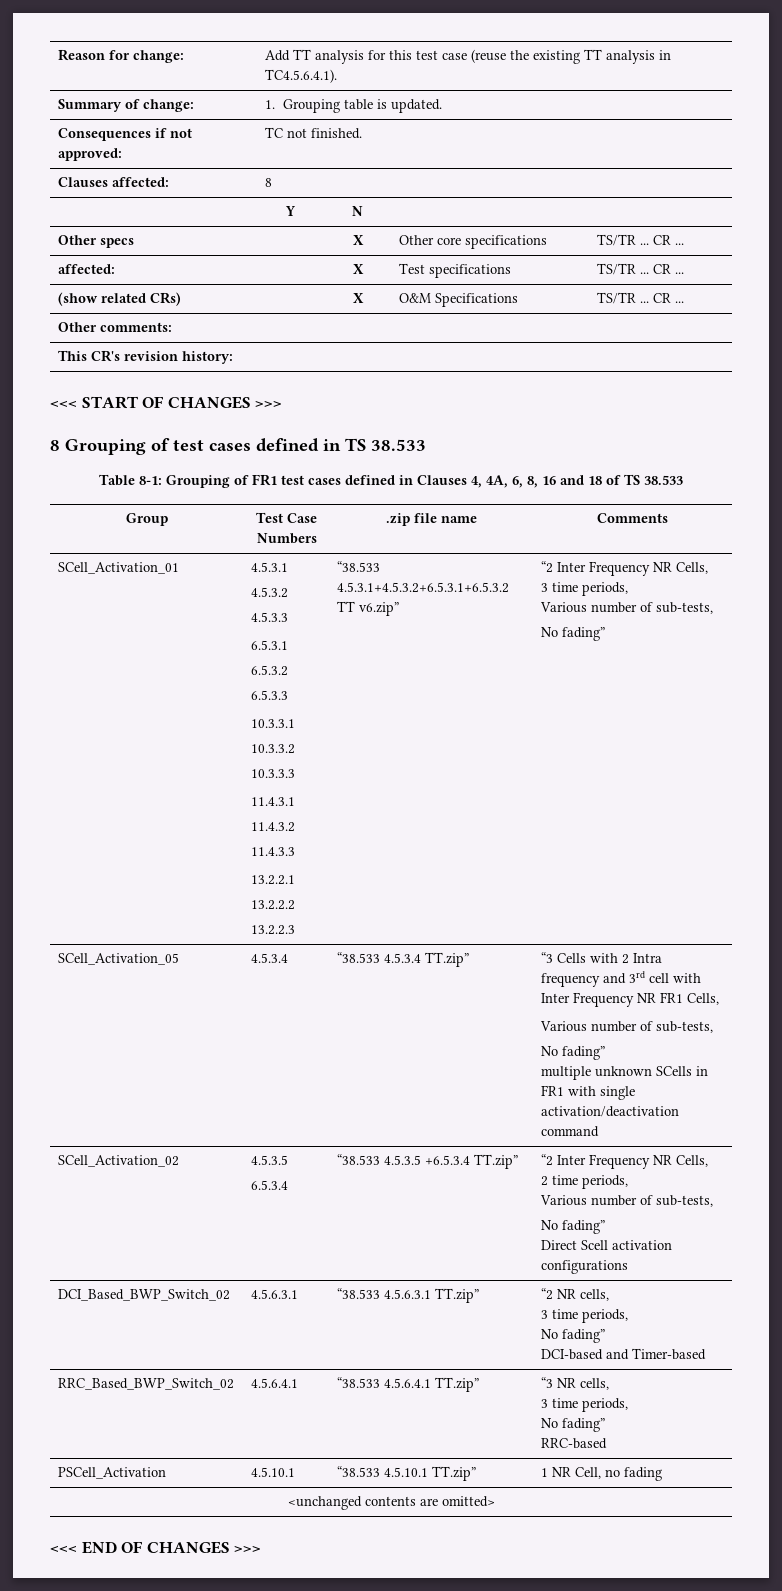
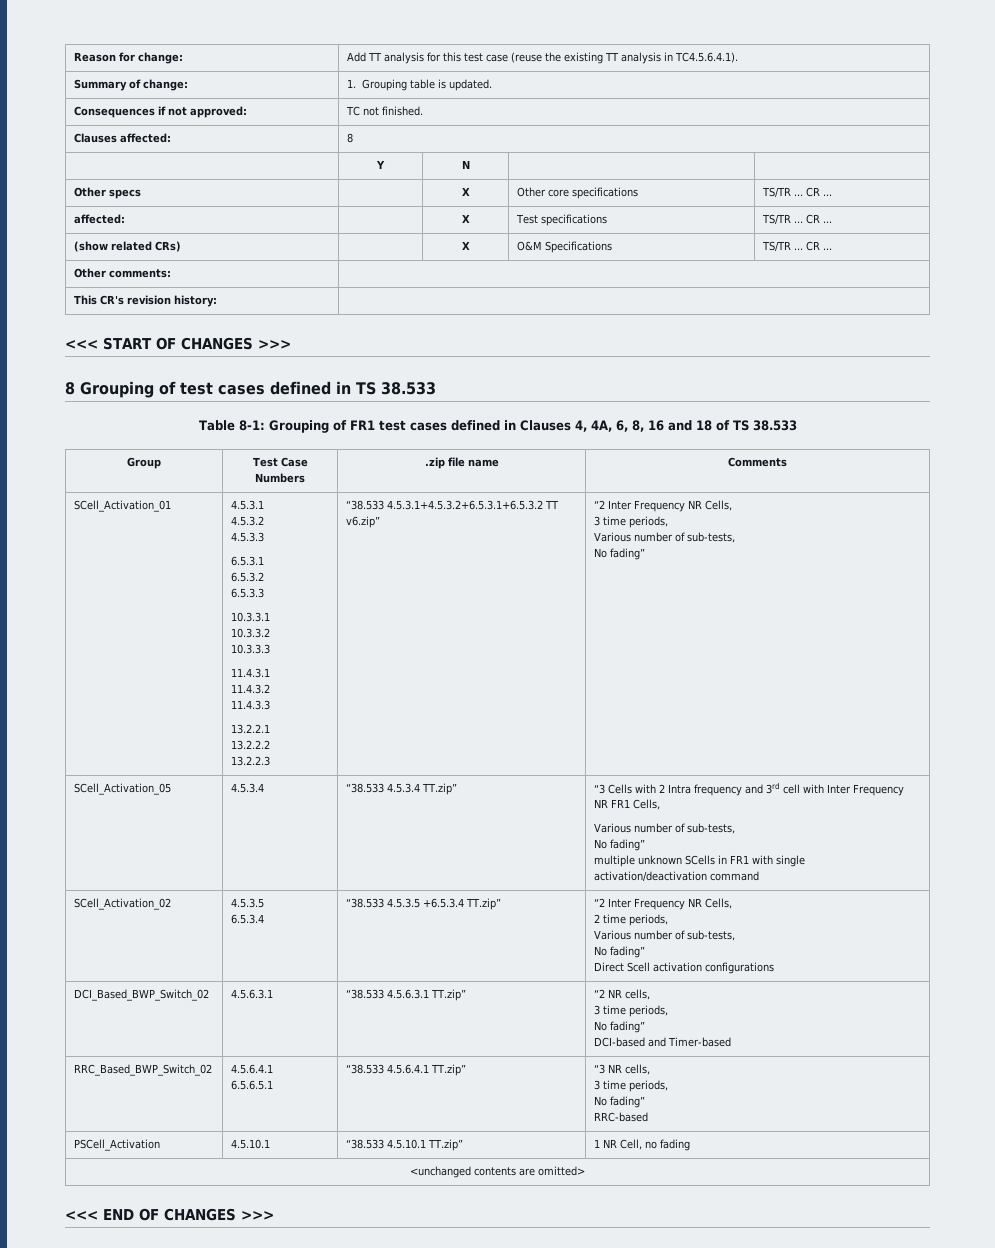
(299, 1383) none -> [231,1080,274,1090] // 6.5.6.5.1

